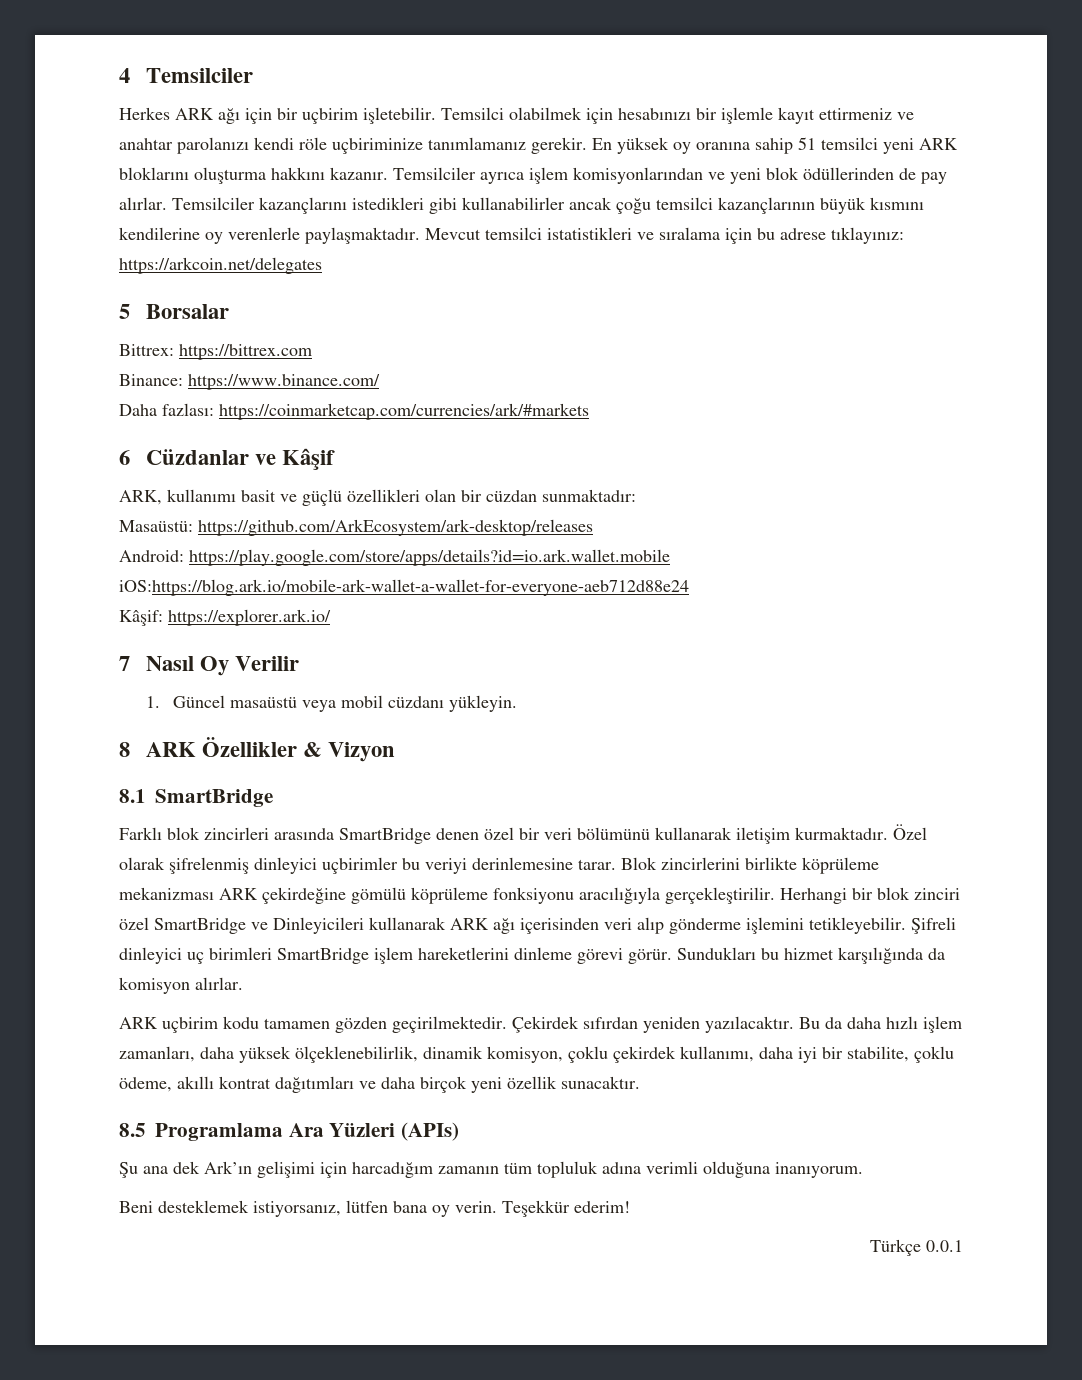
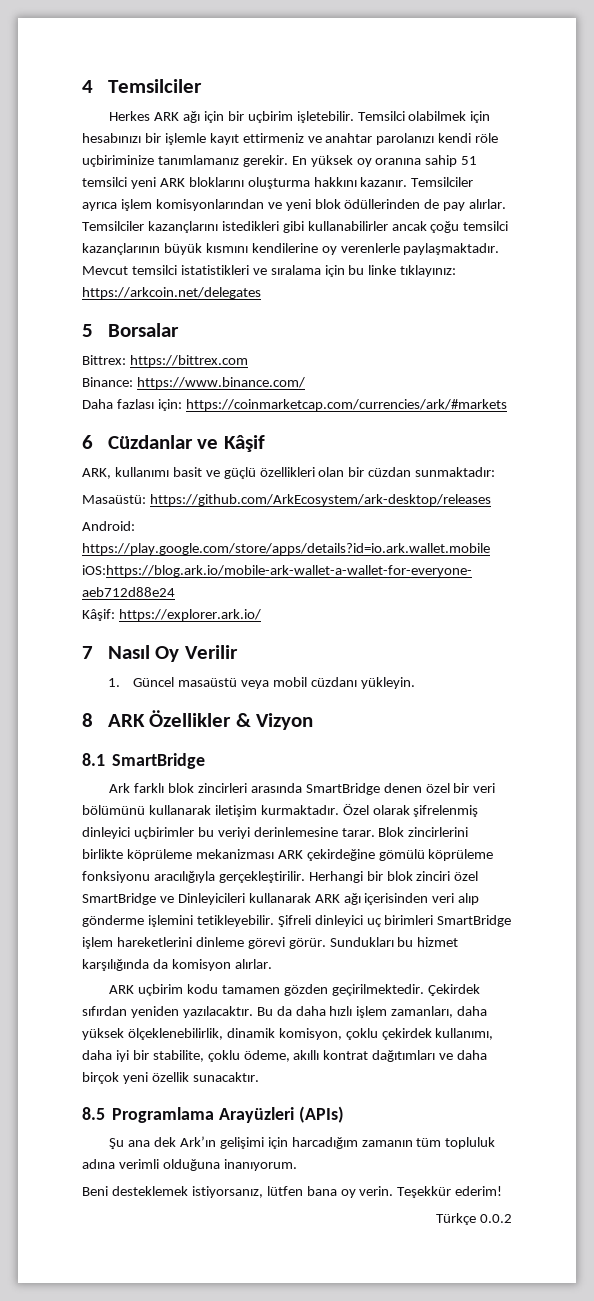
[780,228,826,240] adrese -> [368,265,397,275] linke
[162,403,214,416] fazlası: -> [116,399,182,411] fazlası için:
[119,827,162,840] Farklı -> [109,783,165,793] Ark farklı
[288,1123,396,1137] Ara Yüzleri -> [219,1107,295,1123] Arayüzleri
[926,1240,963,1252] 0.0.1 -> [480,1214,512,1223] 0.0.2

